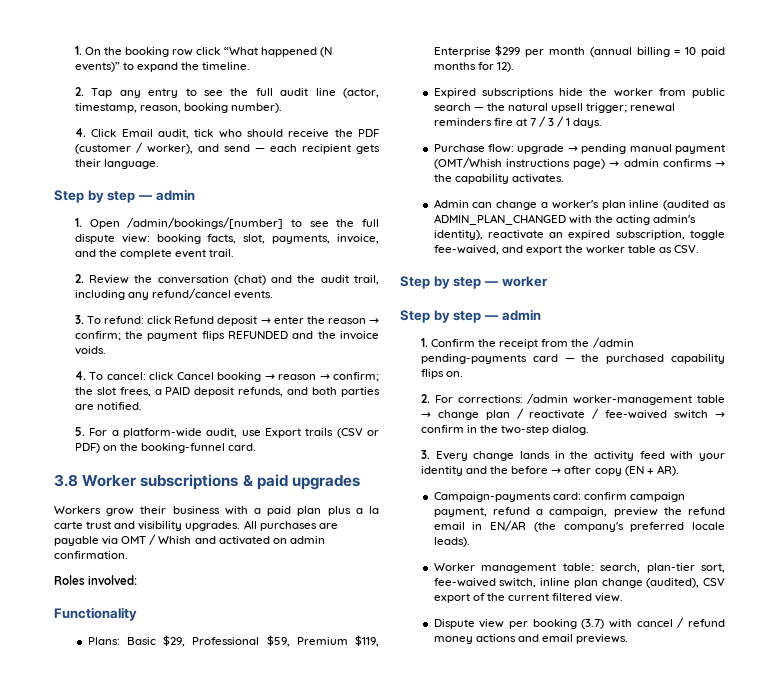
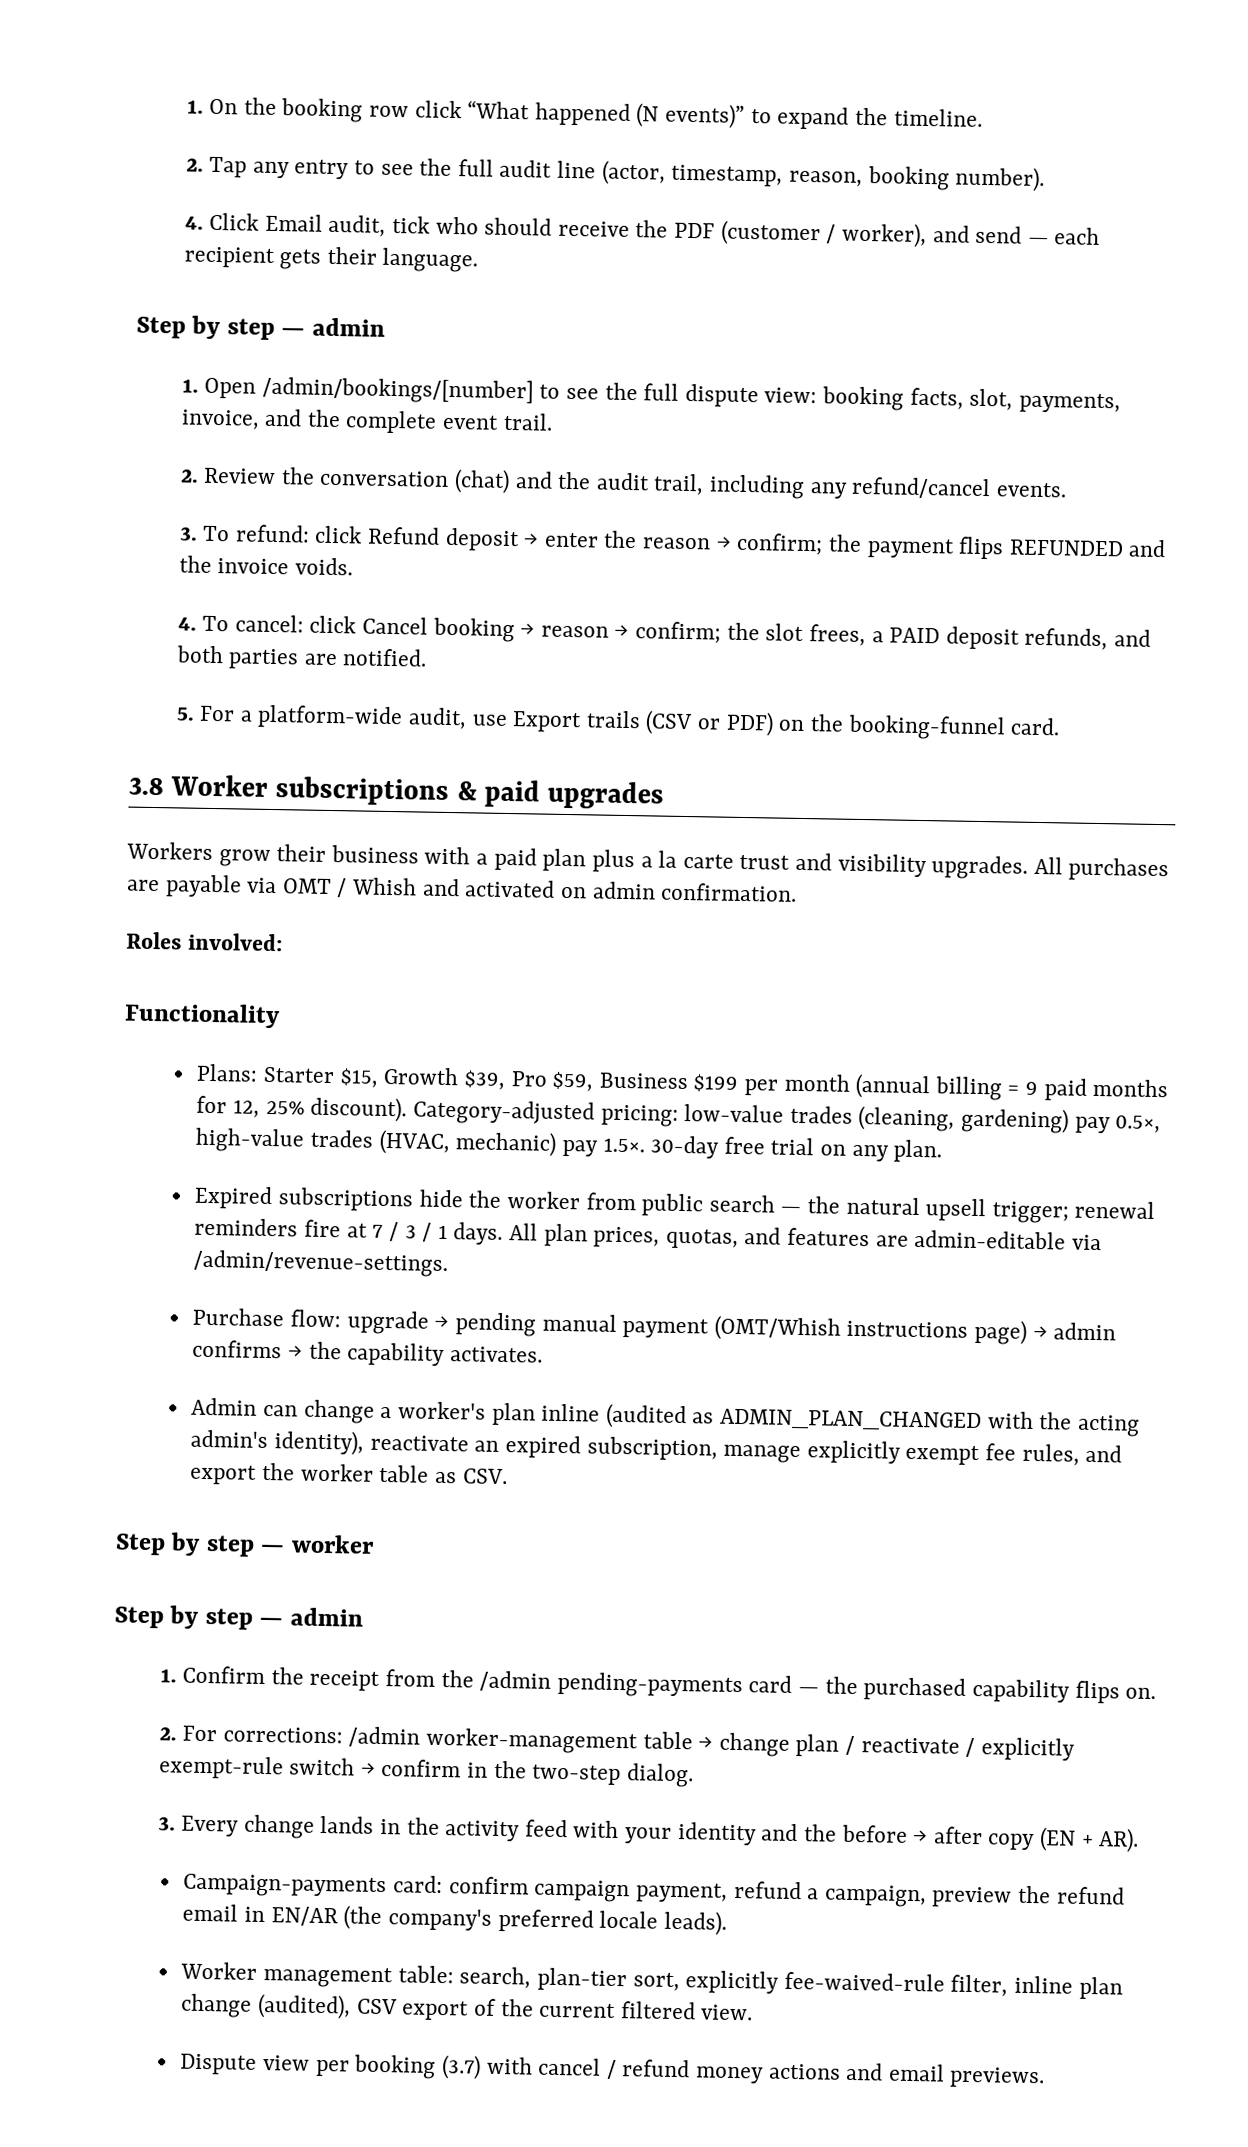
[126,635,379,647] [433,45,521,57] Basic $29, Professional $59, Premium $119, Enterprise $299 -> [263,1066,739,1092] Starter $15, Growth $39, Pro $59, Business $199
[685,47,697,55] 10 -> [1025,1081,1039,1096] 9
[496,62,514,72] 12). -> [233,1096,1162,1134] [195,1127,943,1163] 12, 25% discount). Category-adjusted pricing: low-value trades (cleaning, gardening) pay 0.5×, high-value trades (HVAC, mechanic) pay 1.5×. 30-day free trial on any plan.
(603, 123) none -> [509,1223,1102,1251] [193,1249,449,1278] All plan prices, quotas, and features are admin-editable via /admin/revenue-settings.
[690,230,725,240] [433,245,499,255] toggle fee-waived, -> [723,1440,1080,1466] manage explicitly exempt fee rules,
[605,410,668,419] fee-waived -> [980,1737,1075,1761] [158,1755,284,1780] explicitly exempt-rule
[433,578,537,588] fee-waived switch, -> [685,1970,1009,1997] explicitly fee-waived-rule filter,

